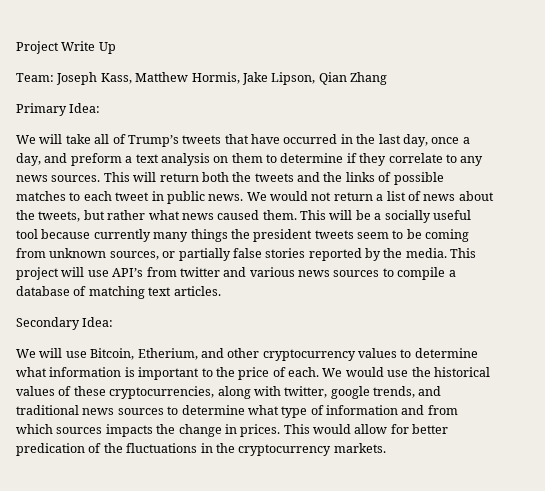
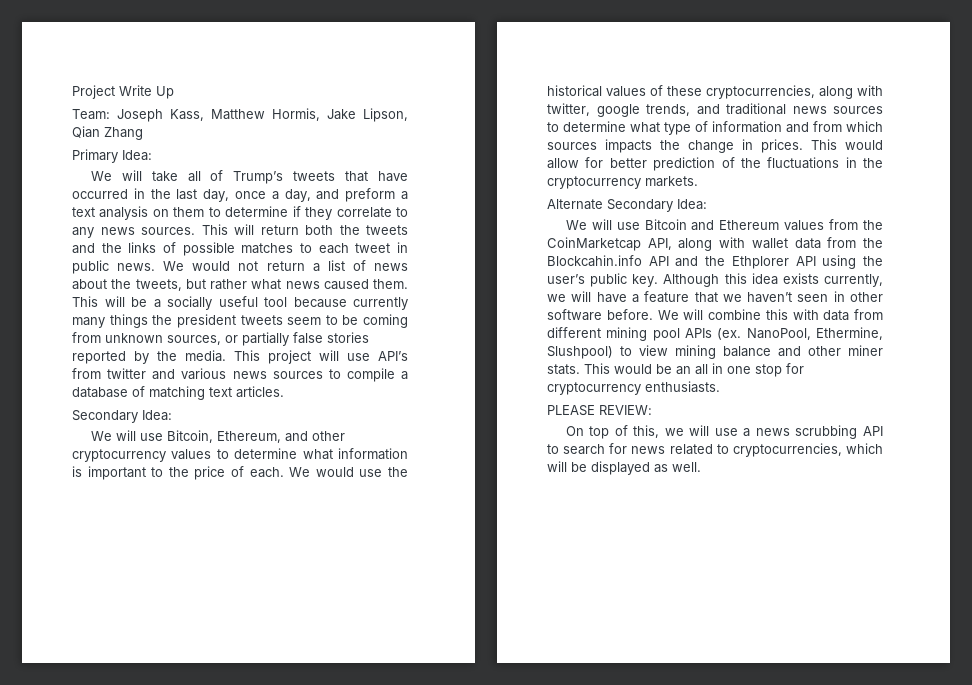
[137,348,198,360] Etherium, -> [216,431,281,443] Ethereum,
[16,443,85,456] predication -> [653,157,716,171] prediction
(386, 448) none -> [547,199,707,212] [565,219,883,231] [547,237,883,251] [547,255,883,269] [547,273,883,287] [547,291,883,303] [547,309,883,321] [547,327,883,341] [547,345,883,359] [547,363,804,377] [547,381,720,395] [547,405,652,416] [565,425,883,439] [547,443,883,457] [547,461,701,475] // Alternate Secondary Idea: // We will use Bitcoin and Ethereum values from the CoinMarketcap API, along with wallet data from the Blockcahin.info API and the Ethplorer API using the user’s public key. Although this idea exists currently, we will have a feature that we haven’t seen in other software before. We will combine this with data from different mining pool APIs (ex. NanoPool, Ethermine, Slushpool) to view mining balance and other miner stats. This would be an all in one stop for cryptocurrency enthusiasts. // PLEASE REVIEW: // On top of this, we will use a news scrubbing API to search for news related to cryptocurrencies, which will be displayed as well.

